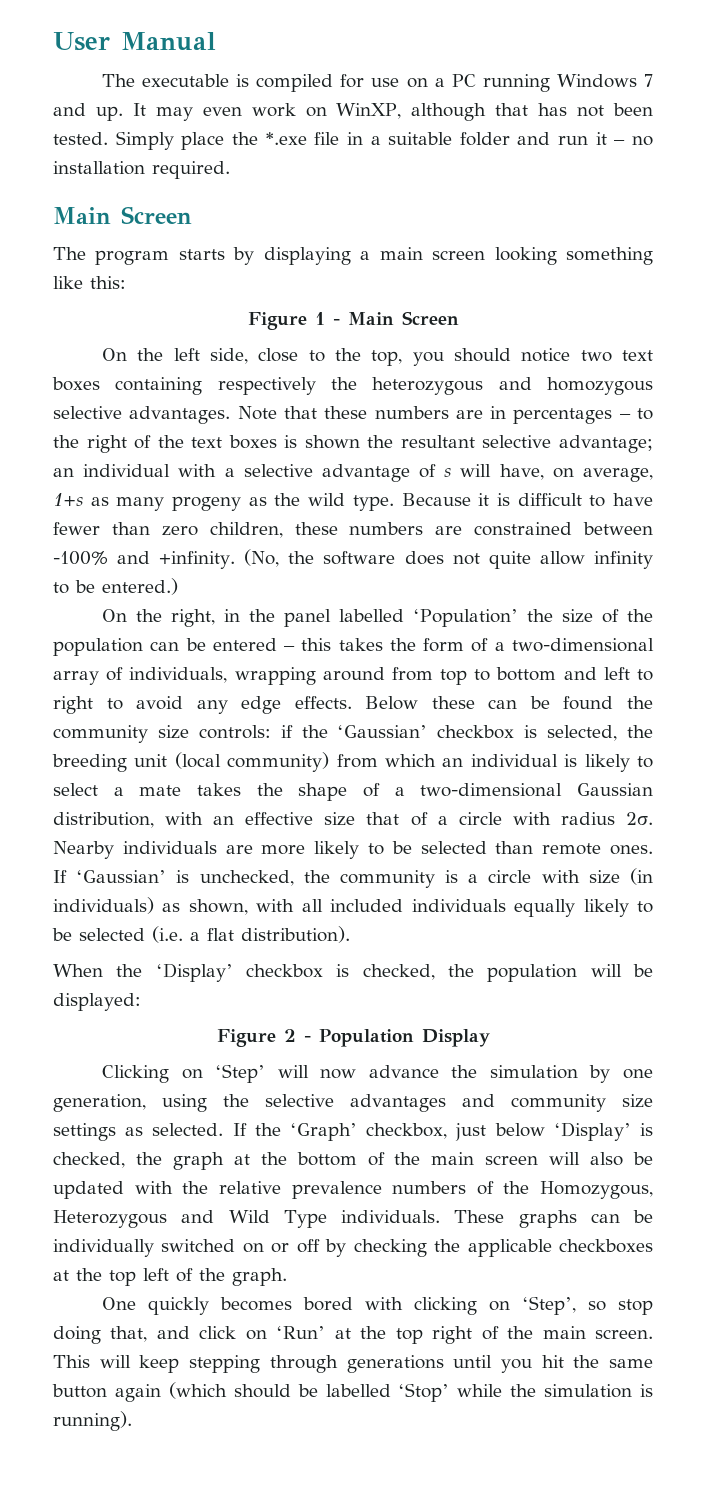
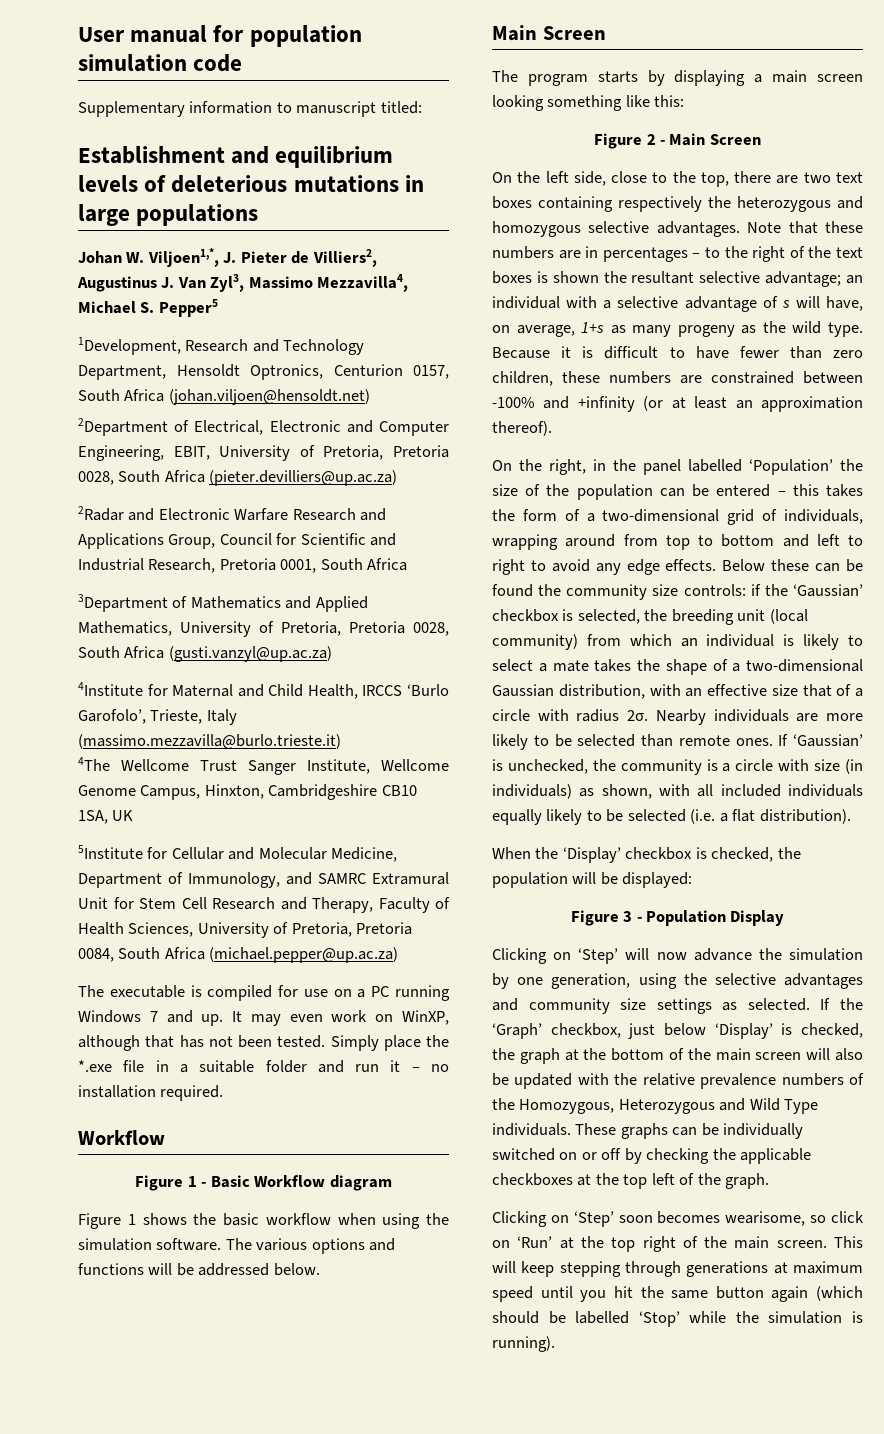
[121,32,216,51] Manual -> [130,25,362,47] [78,54,243,72] [78,101,422,117] [78,146,394,168] [78,175,424,193] [78,204,259,226] [78,248,377,267] [77,274,409,292] [78,299,218,317] [78,337,365,355] [78,364,449,380] [78,389,370,405] [78,418,449,436] [78,445,449,461] [78,470,398,486] [78,506,387,521] [78,533,397,549] [78,558,408,573] [78,594,368,612] [78,621,449,637] [78,646,332,662] [78,682,449,699] [78,709,237,725] [78,734,341,749] [78,757,449,775] [78,784,417,800] [78,810,134,824] [78,845,398,862] [78,872,449,888] [78,897,450,913] [78,922,413,938] [78,947,399,963] manual for population simulation code // Supplementary information to manuscript titled: // Establishment and equilibrium levels of deleterious mutations in large populations // Johan W. Viljoen1,*, J. Pieter de Villiers2, Augustinus J. Van Zyl3, Massimo Mezzavilla4, Michael S. Pepper5 // 1Development, Research and Technology Department, Hensoldt Optronics, Centurion 0157, South Africa (johan.viljoen@hensoldt.net) // 2Department of Electrical, Electronic and Computer Engineering, EBIT, University of Pretoria, Pretoria 0028, South Africa (pieter.devilliers@up.ac.za) // 2Radar and Electronic Warfare Research and Applications Group, Council for Scientific and Industrial Research, Pretoria 0001, South Africa // 3Department of Mathematics and Applied Mathematics, University of Pretoria, Pretoria 0028, South Africa (gusti.vanzyl@up.ac.za) // 4Institute for Maternal and Child Health, IRCCS ‘Burlo Garofolo’, Trieste, Italy (massimo.mezzavilla@burlo.trieste.it) // 4The Wellcome Trust Sanger Institute, Wellcome Genome Campus, Hinxton, Cambridgeshire CB10 1SA, UK // 5Institute for Cellular and Molecular Medicine, Department of Immunology, and SAMRC Extramural Unit for Stem Cell Research and Therapy, Faculty of Health Sciences, University of Pretoria, Pretoria 0084, South Africa (michael.pepper@up.ac.za)
(230, 170) none -> [78,1130,165,1145] [135,1175,392,1191] [78,1213,449,1229] [78,1238,396,1254] [78,1263,320,1276] // Workflow // Figure 1 - Basic Workflow diagram // Figure 1 shows the basic workflow when using the simulation software. The various options and functions will be addressed below.
[314,312,325,325] 1 -> [646,134,656,145] 2
[412,348,571,366] you should notice -> [734,171,799,184] there are
[159,549,653,569] [53,578,178,595] +infinity. (No, the software does not quite allow infinity to be entered.) -> [577,396,863,412] [492,421,552,436] +infinity (or at least an approximation thereof).
[53,671,99,685] array -> [727,509,755,525] grid
[283,1029,296,1042] 2 -> [623,911,633,922] 3
[101,1296,653,1315] [53,1326,190,1344] One quickly becomes bored with clicking on ‘Step’, so stop doing that, and -> [492,1211,827,1227] Clicking on ‘Step’ soon becomes wearisome, so
(444, 1364) none -> [773,1261,863,1274] [492,1286,533,1302] at maximum speed

